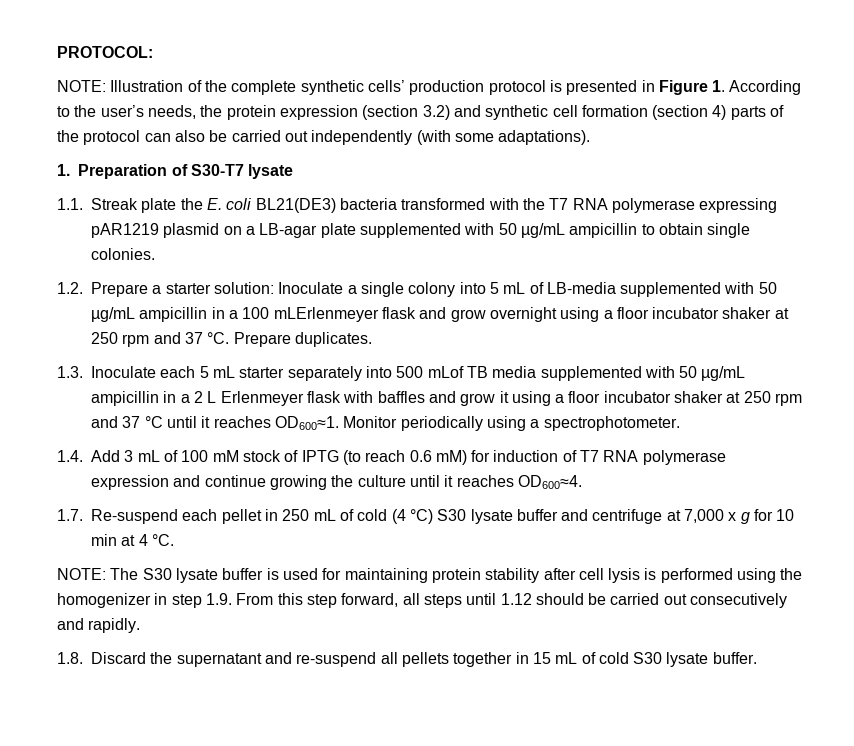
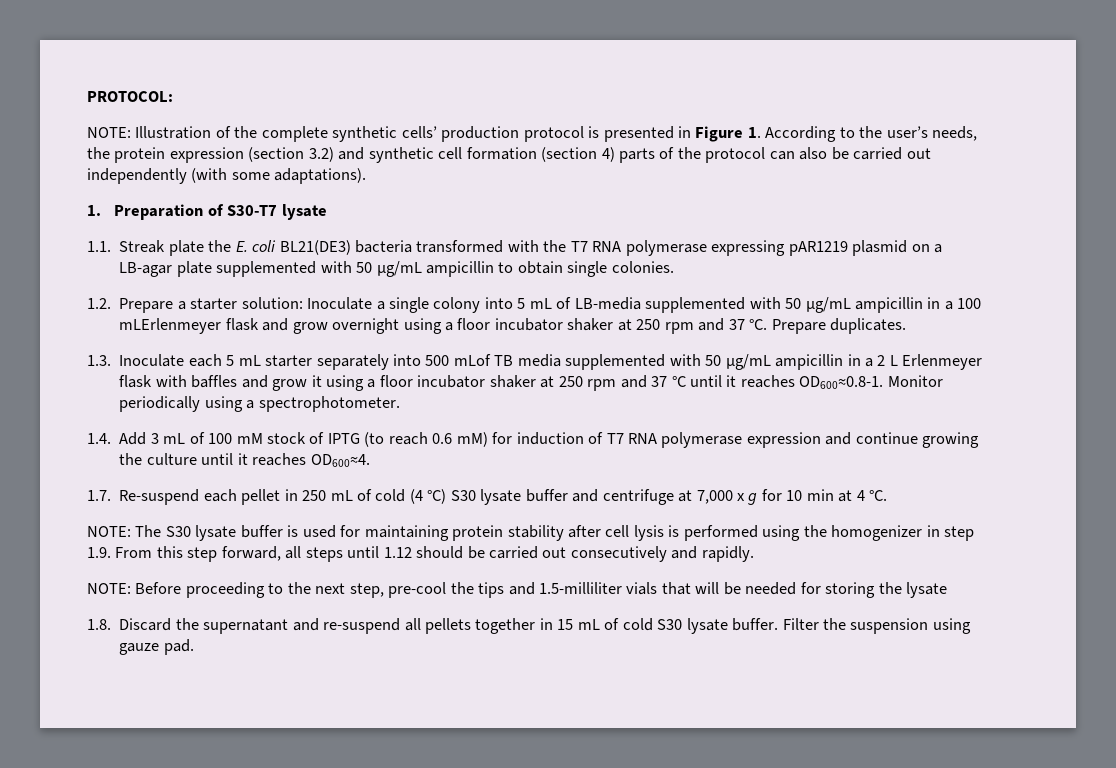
[274,416,339,430] OD600≈1. -> [799,376,884,389] OD600≈0.8-1.
(141, 625) none -> [87,582,948,598] // NOTE: Before proceeding to the next step, pre-cool the tips and 1.5-milliliter vials that will be needed for storing the lysate
(757, 658) none -> [782,618,971,634] [119,639,194,655] Filter the suspension using gauze pad.

